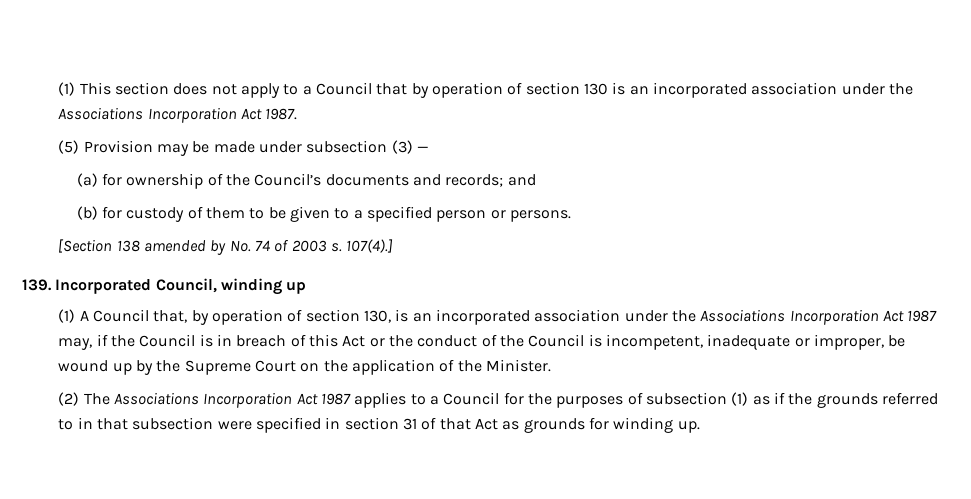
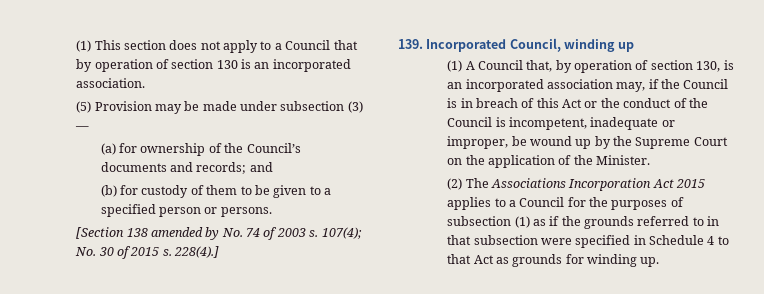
[751,82,913,95] [58,107,298,123] association under the Associations Incorporation Act 1987. -> [76,78,146,88] association.
[346,239,394,253] 107(4).] -> [321,227,362,239] [75,246,220,259] 107(4); No. 30 of 2015 s. 228(4).]
[624,309,938,325] under the Associations Incorporation Act 1987 -> (613, 84) none
[321,393,352,405] 1987 -> [676,179,706,188] 2015
[344,417,437,430] section 31 of -> [649,235,729,245] Schedule 4 to

